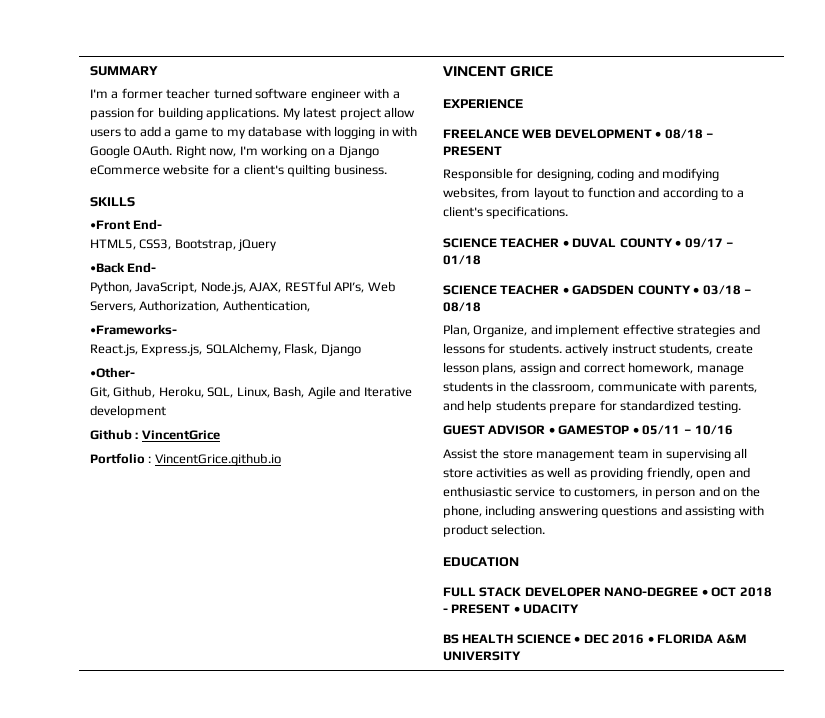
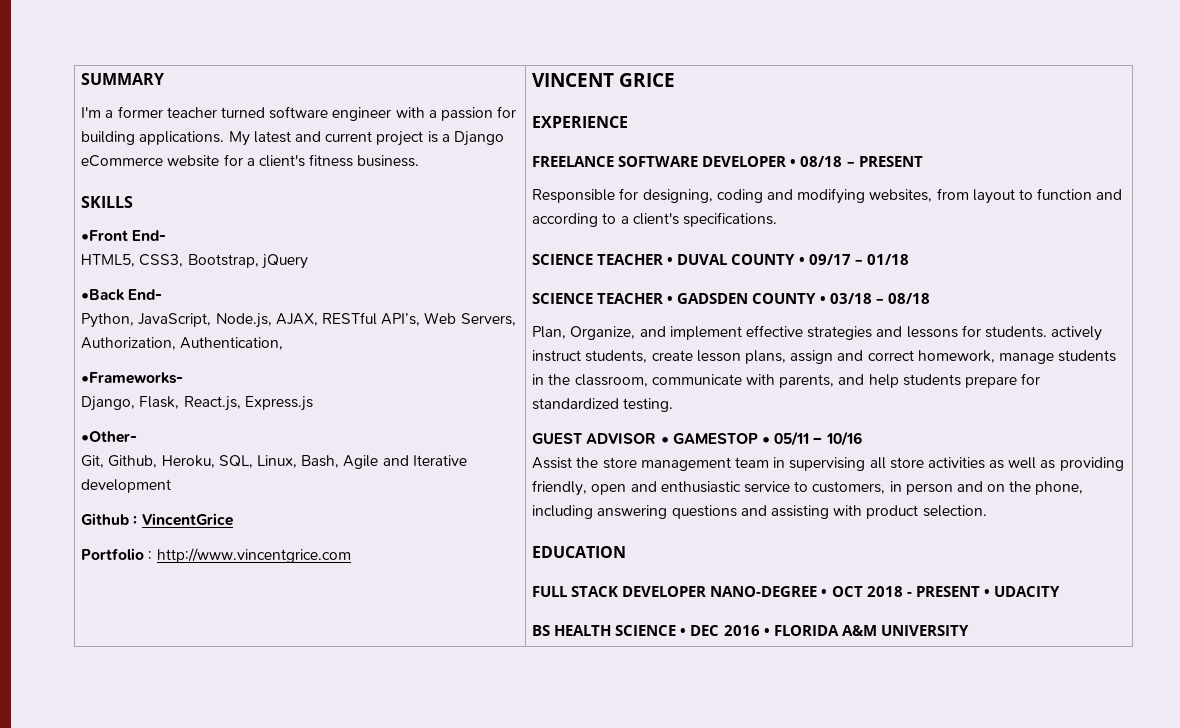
[339,107,416,120] [89,126,418,139] [89,145,325,158] project allow users to add a game to my database with logging in with Google OAuth. Right now, I'm working on -> [294,131,438,146] and current project is
[287,164,331,177] quilting -> [309,154,354,167] fitness
[89,343,361,356] React.js, Express.js, SQLAlchemy, Flask, Django -> [81,396,313,411] Django, Flask, React.js, Express.js
[154,453,281,466] VincentGrice.github.io -> [156,548,351,563] http://www.vincentgrice.com
[522,129,652,139] WEB DEVELOPMENT -> [618,156,787,167] SOFTWARE DEVELOPER

